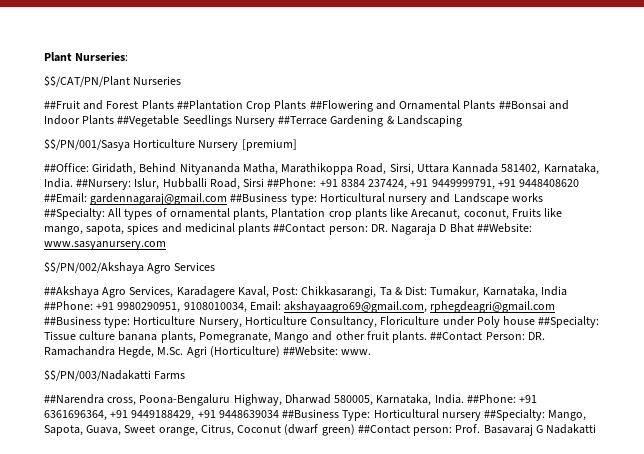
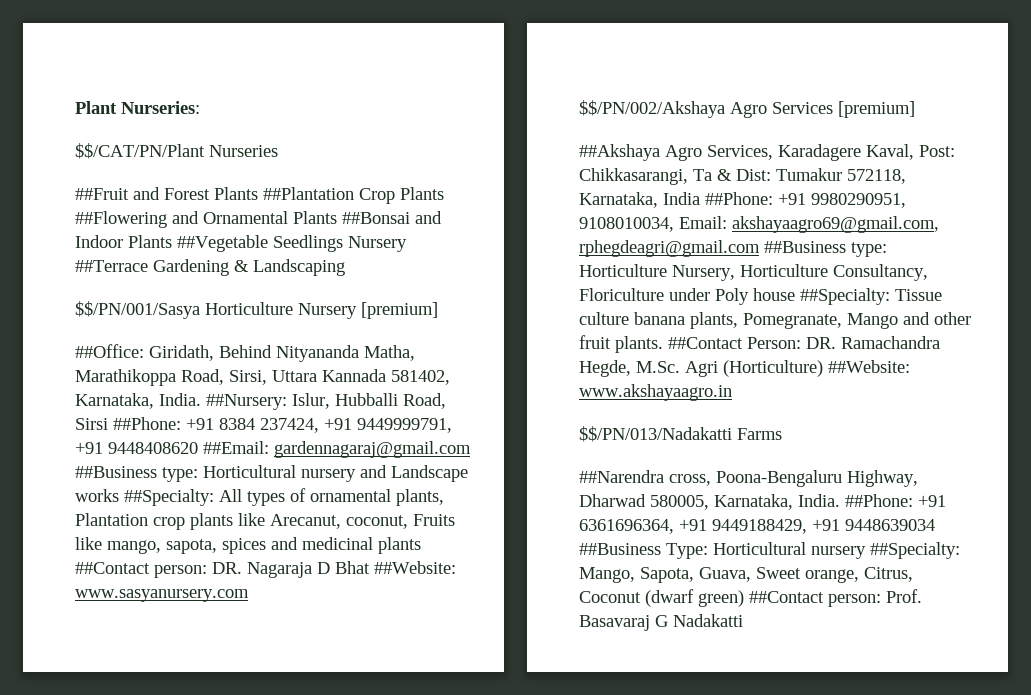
(216, 266) none -> [838,101,915,118] [premium]
[430,286,480,298] Tumakur, -> [776,168,906,184] Tumakur 572118,
[341,349,372,355] [44,370,151,381] www. // $$/PN/003/Nadakatti -> [579,384,732,401] [579,426,732,442] www.akshayaagro.in // $$/PN/013/Nadakatti

